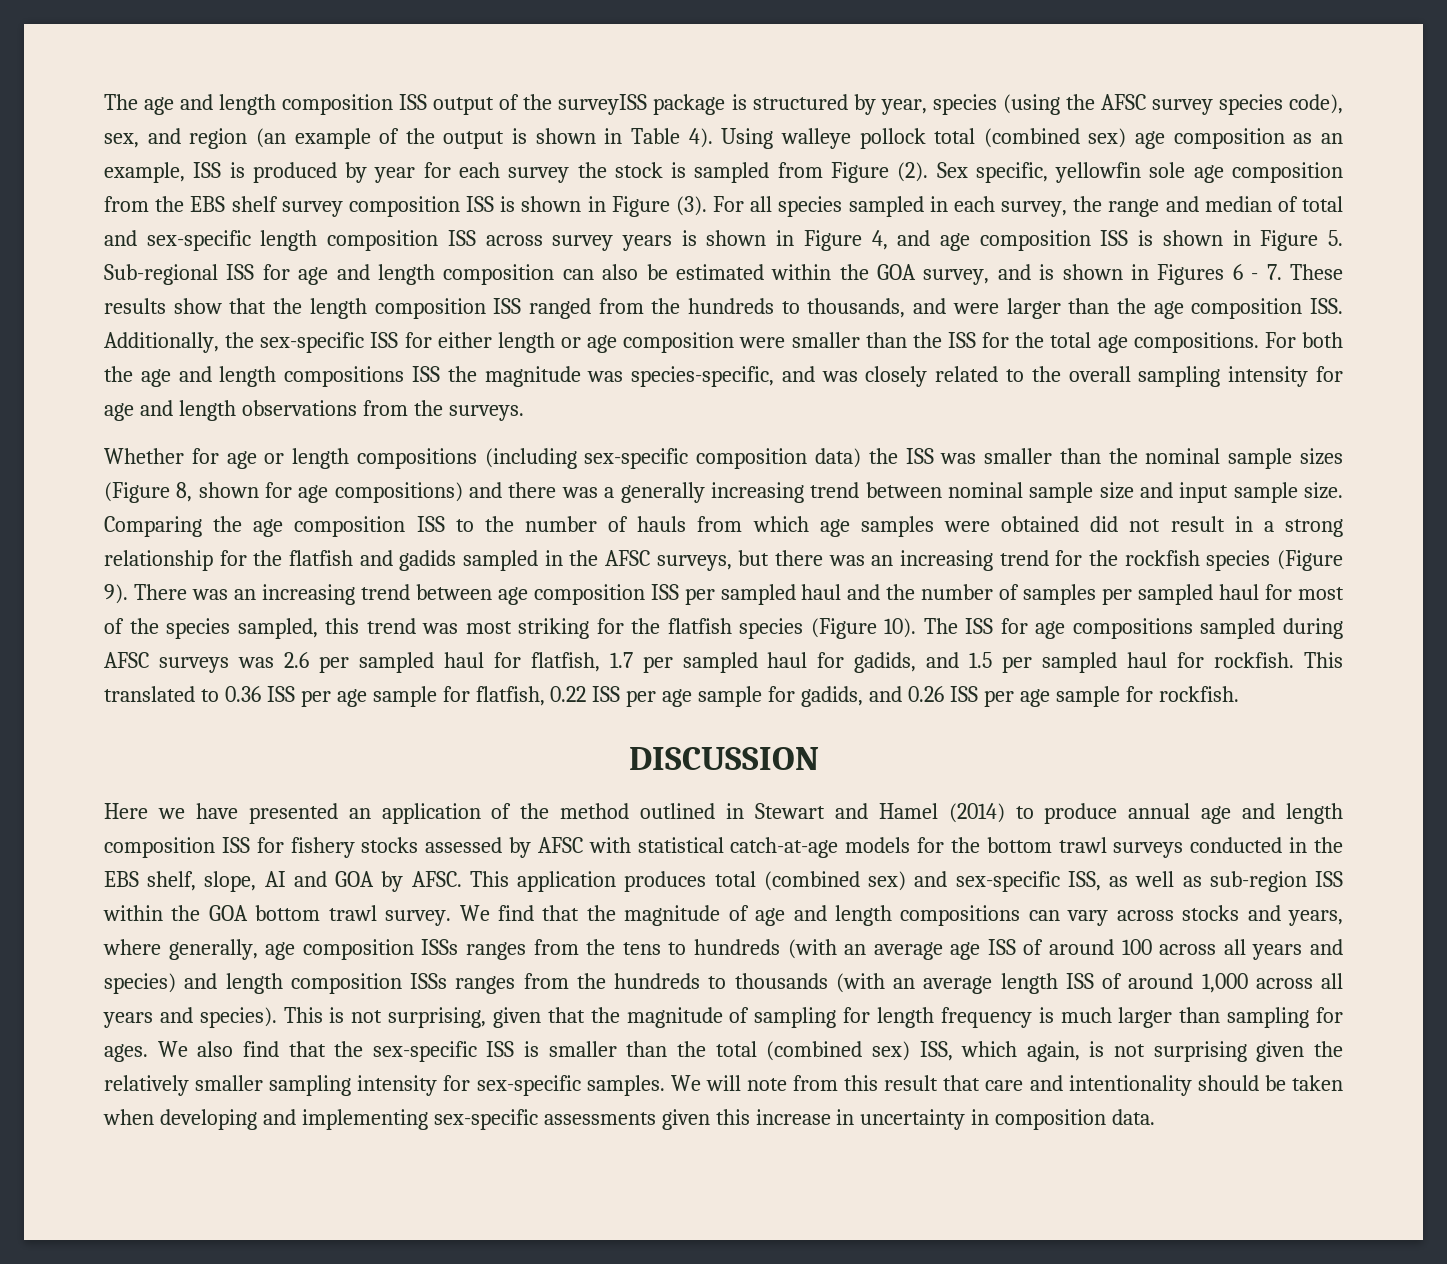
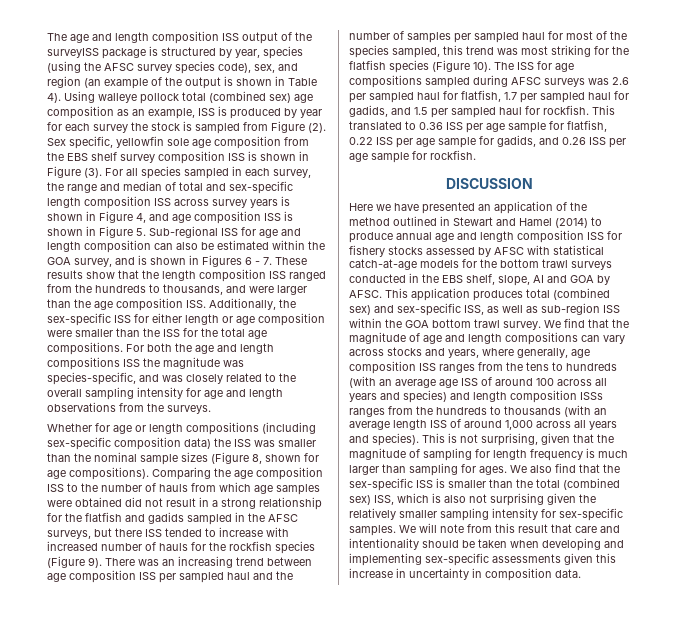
[334,482,1343,503] compositions) and there was a generally increasing trend between nominal sample size and input sample size. -> [69,467,149,480] compositions).
[828,550,1049,571] was an increasing trend -> [145,527,289,537] [47,541,188,551] ISS tended to increase with increased number of hauls
[421,939,459,955] ISSs -> [419,363,436,371] ISS
[1026,1041,1105,1062] again, is -> [432,493,466,503] is also

